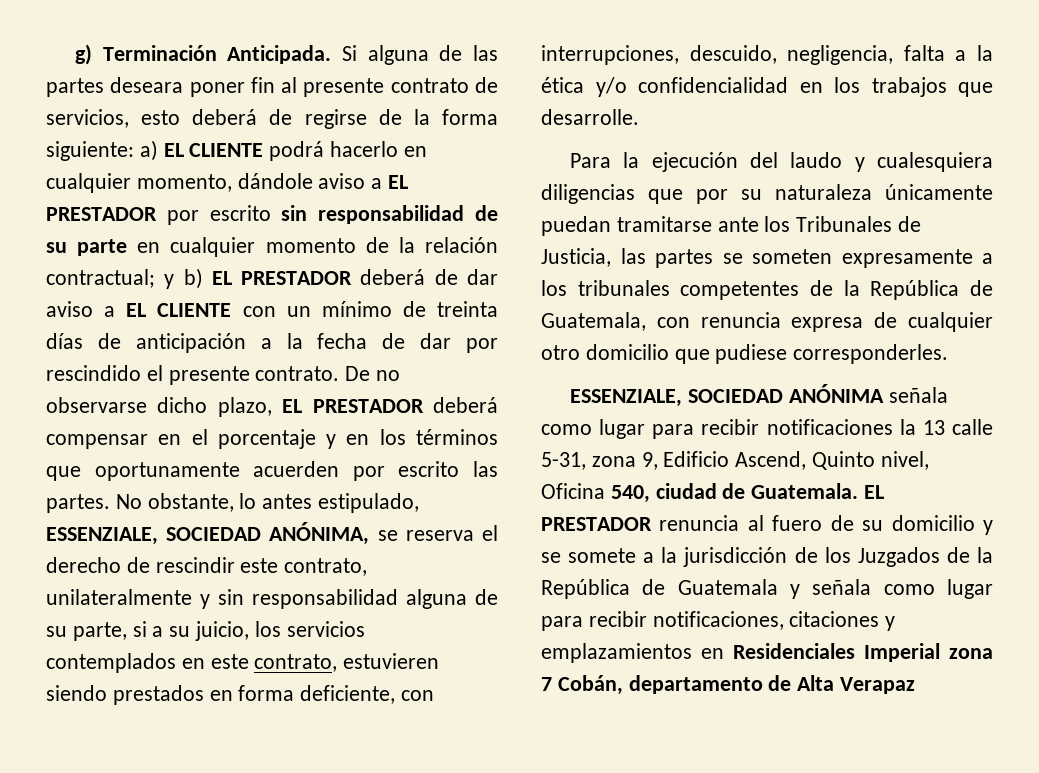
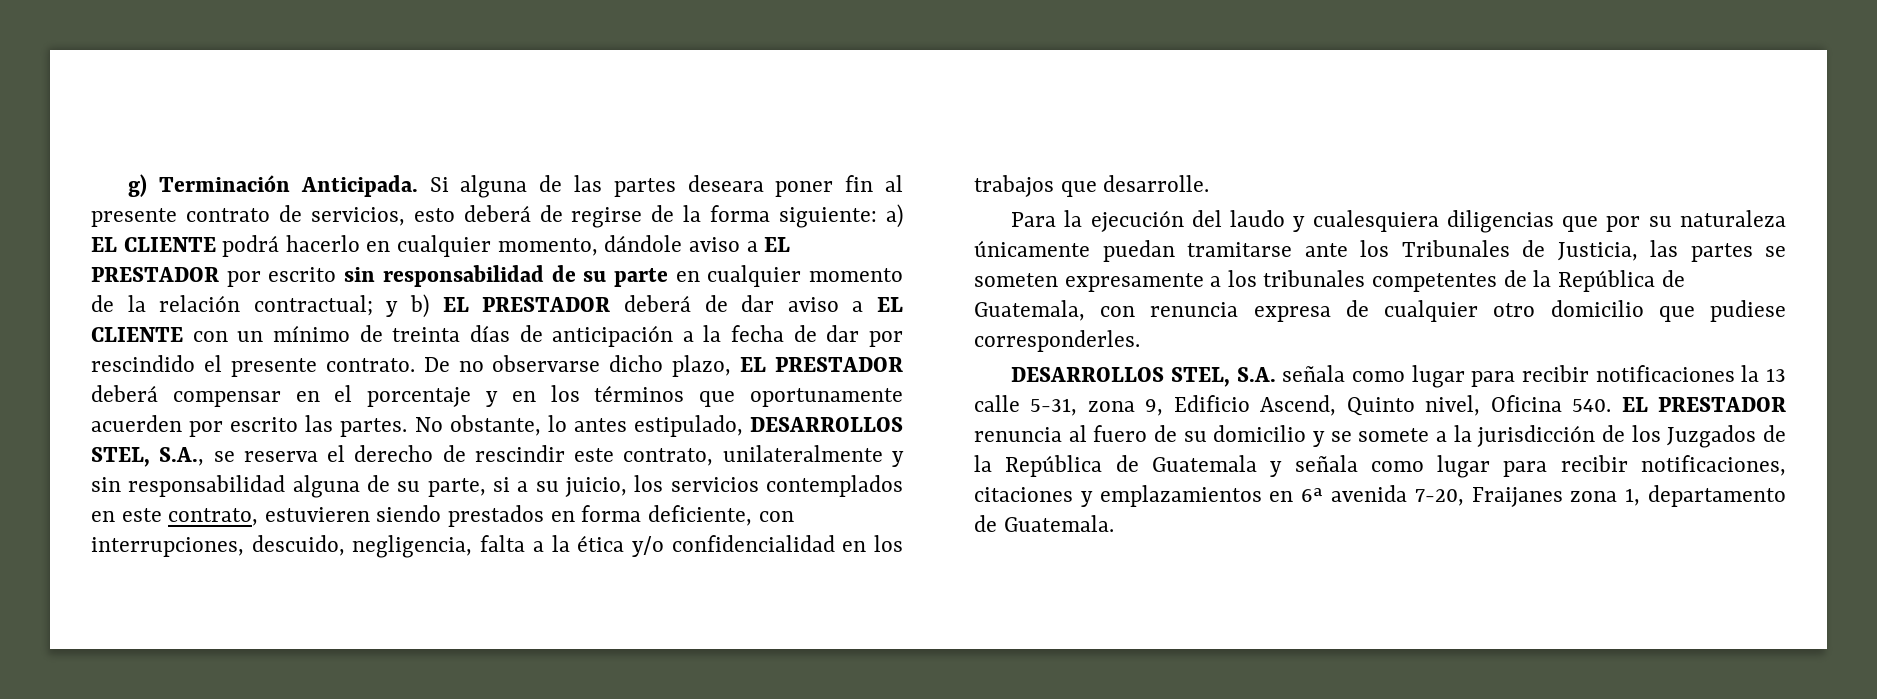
[46,522,370,545] ESSENZIALE, SOCIEDAD ANÓNIMA, -> [750,417,904,432] [91,447,205,467] DESARROLLOS STEL, S.A.,
[570,384,884,407] ESSENZIALE, SOCIEDAD ANÓNIMA -> [1011,367,1276,387] DESARROLLOS STEL, S.A.
[610,483,859,503] 540, ciudad de Guatemala. -> [1572,399,1612,412] 540.
[733,643,993,662] [541,675,916,695] Residenciales Imperial zona 7 Cobán, departamento de Alta Verapaz -> [1301,485,1786,507] [974,515,1114,532] 6ª avenida 7-20, Fraijanes zona 1, departamento de Guatemala.

